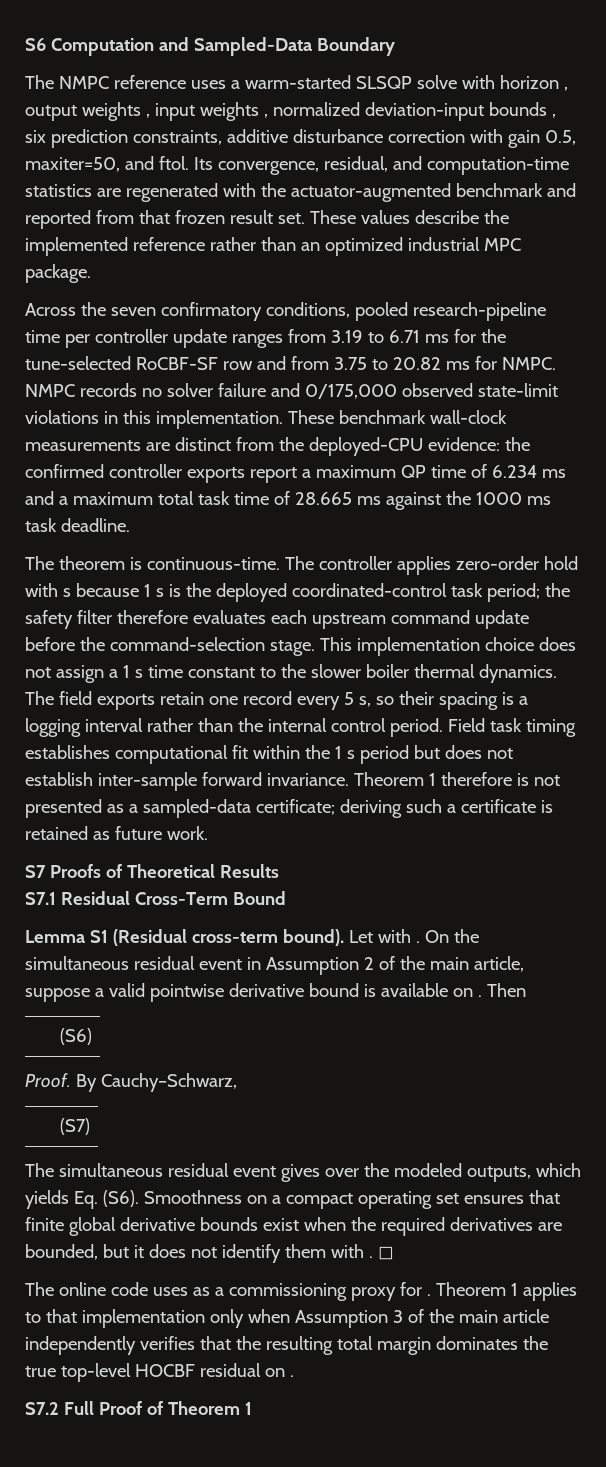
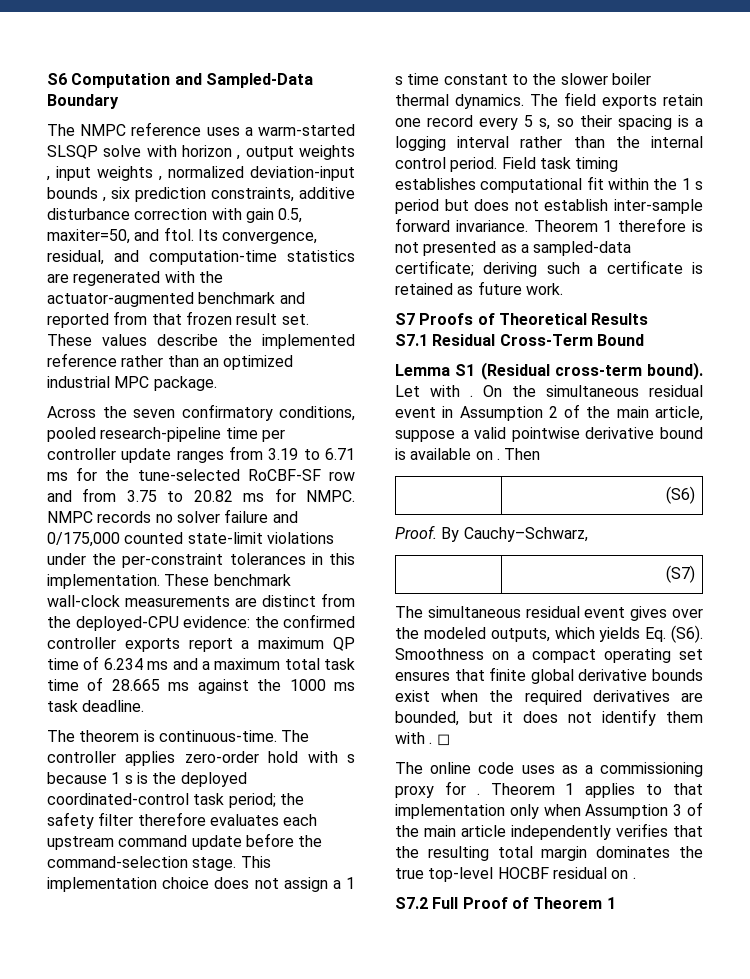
[401,383,473,397] observed -> [124,532,184,544] counted
(99, 417) none -> [47,553,306,568] under the per-constraint tolerances

